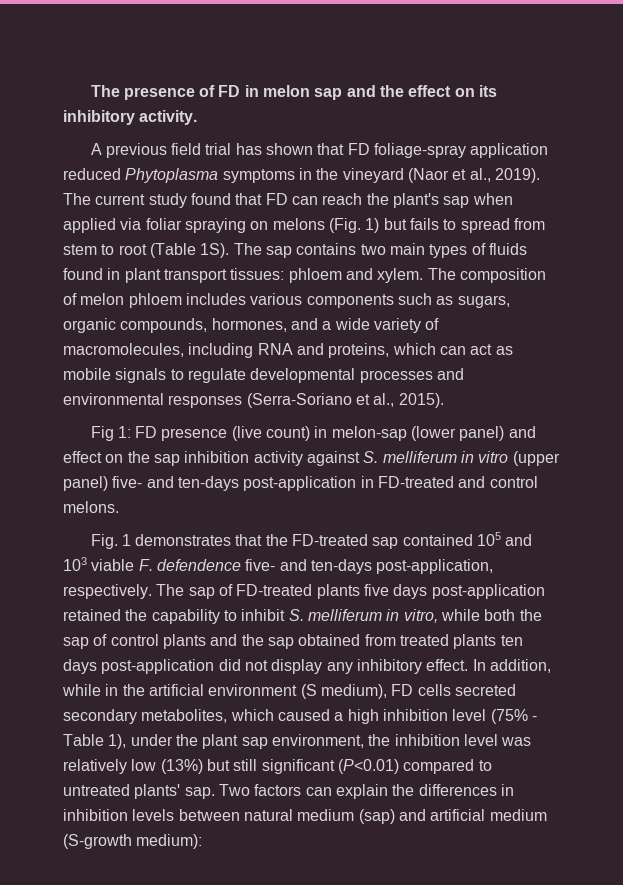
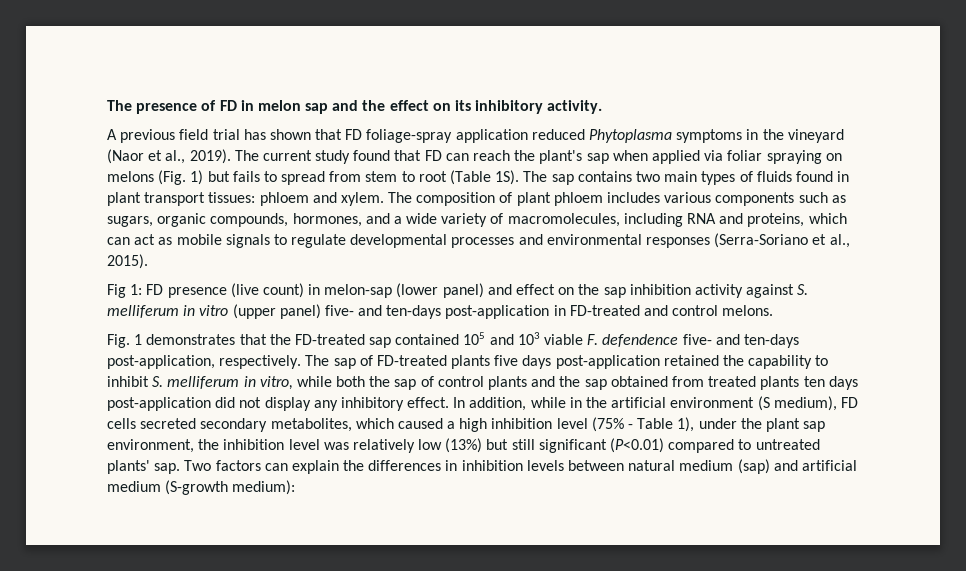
[80,293,125,305] melon -> [516,192,551,206] plant

